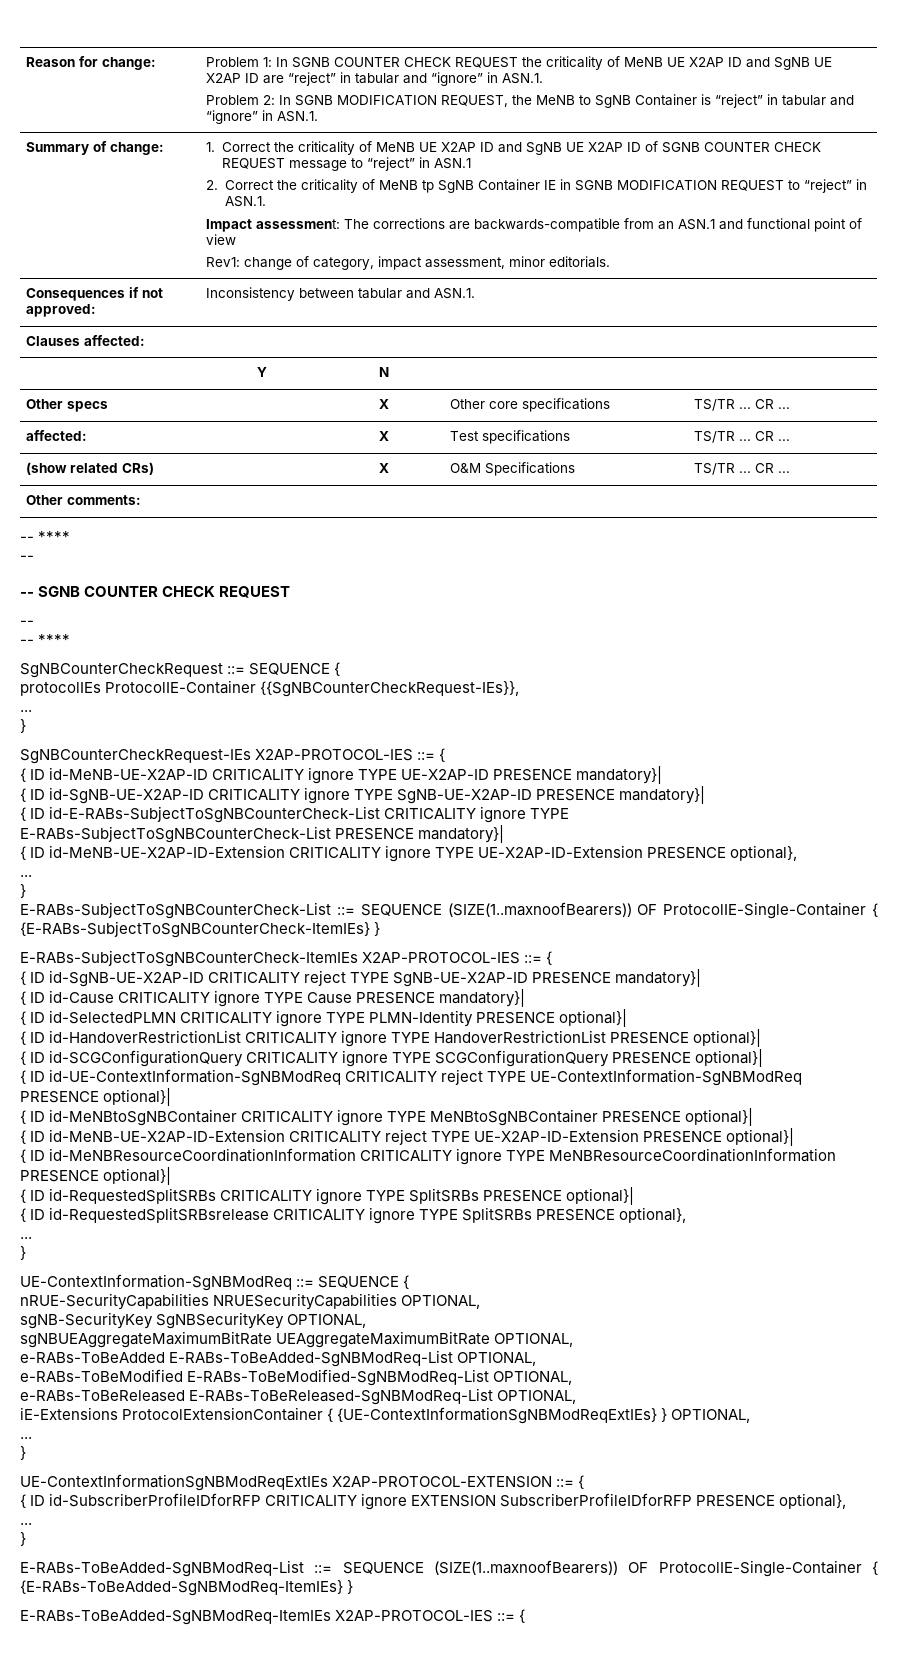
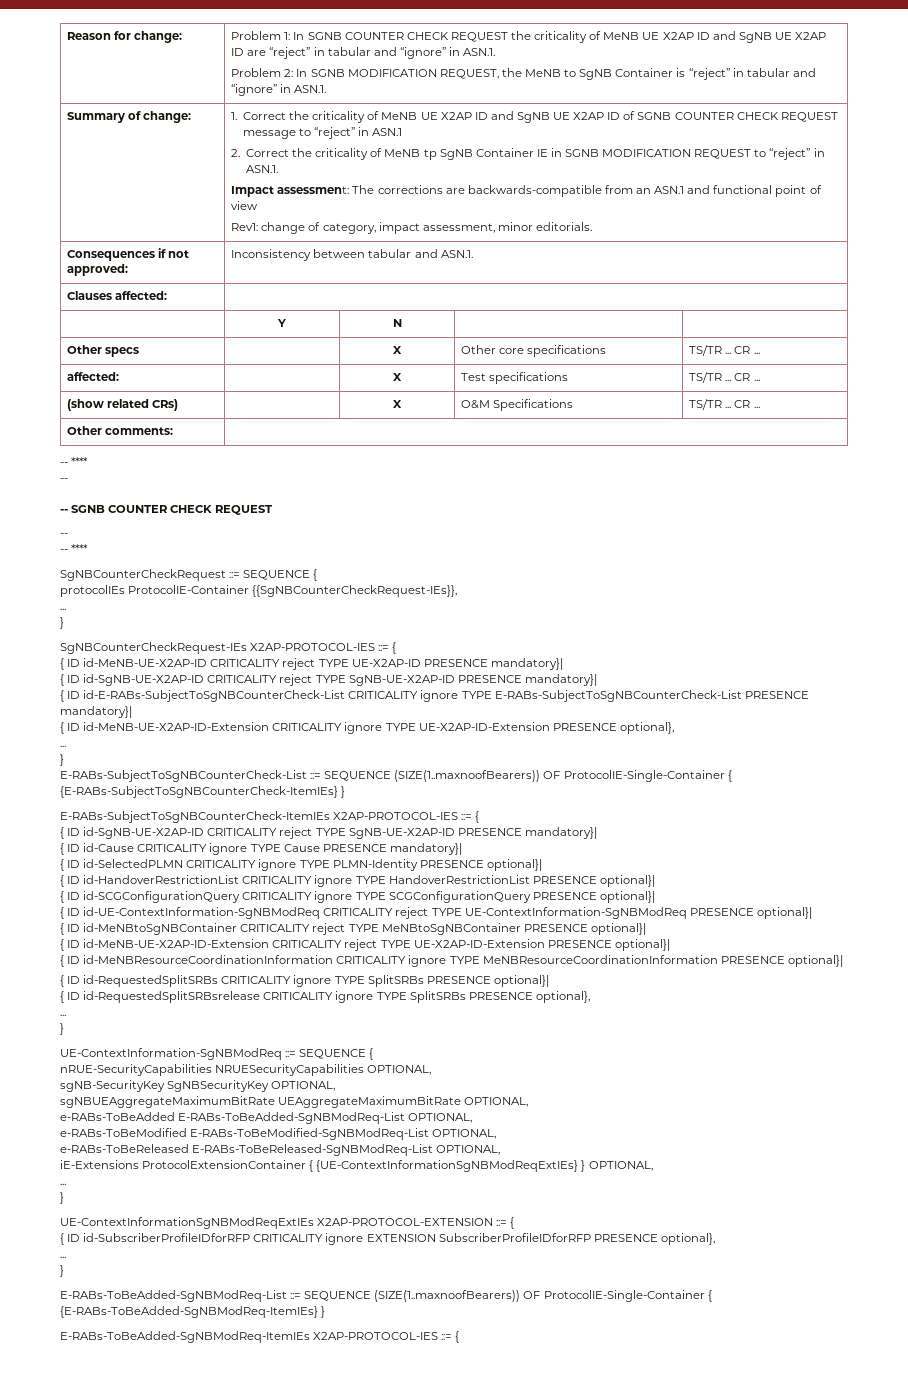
[308,767,355,784] ignore -> [282,658,316,670] reject
[304,787,351,804] ignore -> [279,674,313,686] reject
[337,1109,384,1126] ignore -> [312,923,346,935] reject

